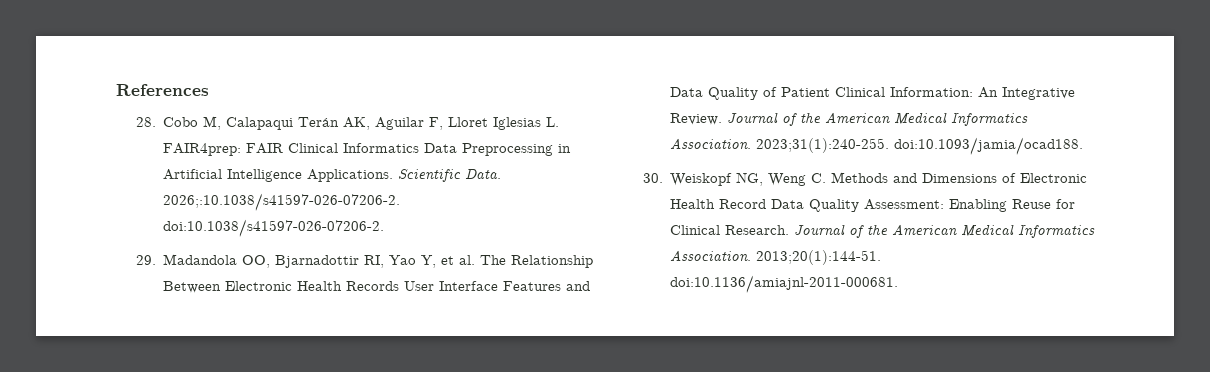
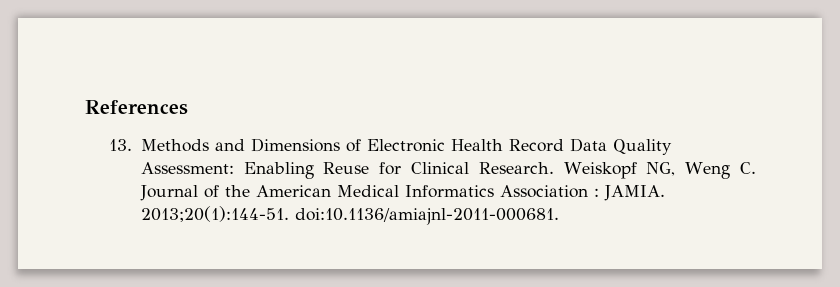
[135,116,560,130] [163,143,572,156] [163,169,502,182] [163,193,401,211] [163,219,385,237] [135,254,594,268] [163,281,591,293] [670,87,1076,100] [670,112,1029,126] [670,137,1084,155] [642,172,827,186] 28. Cobo M, Calapaqui Terán AK, Aguilar F, Lloret Iglesias L. FAIR4prep: FAIR Clinical Informatics Data Preprocessing in Artificial Intelligence Applications. Scientific Data. 2026;:10.1038/s41597-026-07206-2. doi:10.1038/s41597-026-07206-2. // 29. Madandola OO, Bjarnadottir RI, Yao Y, et al. The Relationship Between Electronic Health Records User Interface Features and Data Quality of Patient Clinical Information: An Integrative Review. Journal of the American Medical Informatics Association. 2023;31(1):240-255. doi:10.1093/jamia/ocad188. // 30. Weiskopf NG, Weng C. -> [109,139,133,151] 13.
[794,224,1096,238] [670,250,752,262] Journal of the American Medical Informatics Association. -> [563,162,756,179] [139,185,665,201] Weiskopf NG, Weng C. Journal of the American Medical Informatics Association : JAMIA.

